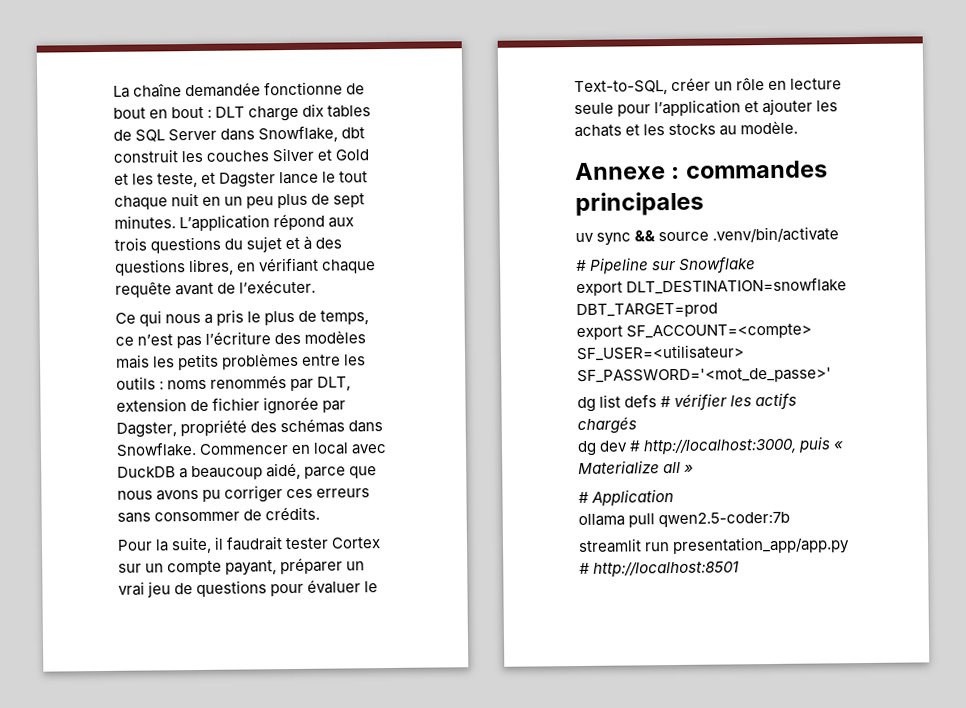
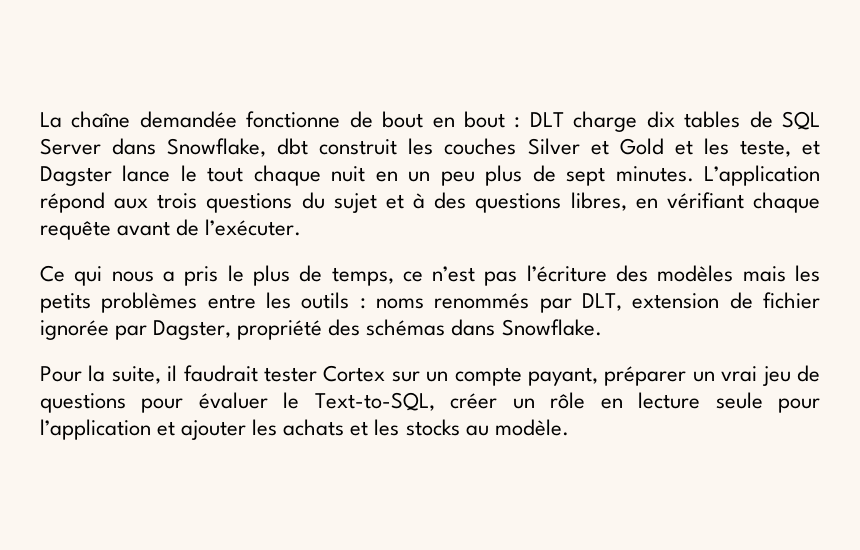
[199,442,388,455] [117,462,378,481] [117,485,371,503] [117,506,321,523] Commencer en local avec DuckDB a beaucoup aidé, parce que nous avons pu corriger ces erreurs sans consommer de crédits. -> (602, 327) none
[575,160,828,181] [575,191,704,217] [575,226,840,246] [576,256,757,274] [576,277,848,297] [576,302,718,319] [576,323,813,341] [576,344,745,362] [577,367,832,385] [577,392,798,413] [577,416,637,435] [577,436,845,457] [578,460,695,475] [578,489,675,506] [578,511,791,528] [578,536,851,556] [579,560,740,577] // Annexe : commandes principales // uv sync && source .venv/bin/activate // # Pipeline sur Snowflake // export DLT_DESTINATION=snowflake DBT_TARGET=prod // export SF_ACCOUNT=<compte> SF_USER=<utilisateur> SF_PASSWORD='<mot_de_passe>' // dg list defs # vérifier les actifs chargés // dg dev # http://localhost:3000, puis « Materialize all » // # Application // ollama pull qwen2.5-coder:7b // streamlit run presentation_app/app.py # http://localhost:8501 -> (569, 427) none

